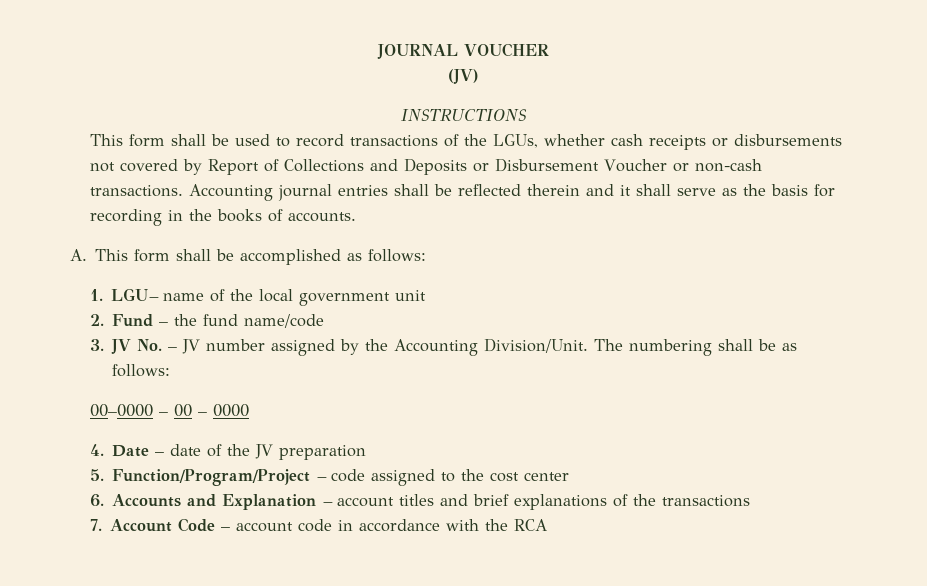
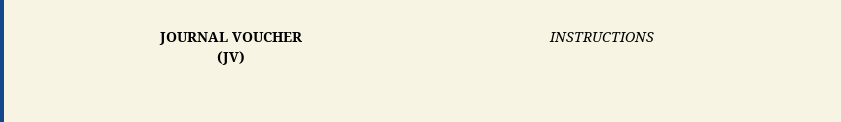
[89,134,842,150] [89,158,762,175] [89,184,835,201] [89,209,356,226] [70,249,427,265] [89,288,426,306] [89,314,324,328] [89,338,797,356] [111,364,170,377] [89,404,249,417] [89,444,366,460] [89,469,569,486] [89,494,750,510] [89,518,547,532] // This form shall be used to record transactions of the LGUs, whether cash receipts or disbursements not covered by Report of Collections and Deposits or Disbursement Voucher or non-cash transactions. Accounting journal entries shall be reflected therein and it shall serve as the basis for recording in the books of accounts. // A. This form shall be accomplished as follows: // 1. LGU– name of the local government unit // 2. Fund – the fund name/code // 3. JV No. – JV number assigned by the Accounting Division/Unit. The numbering shall be as follows: // 00–0000 – 00 – 0000 // 4. Date – date of the JV preparation // 5. Function/Program/Project – code assigned to the cost center // 6. Accounts and Explanation – account titles and brief explanations of the transactions // 7. Account Code – account code in accordance with the RCA -> (654, 37) none

